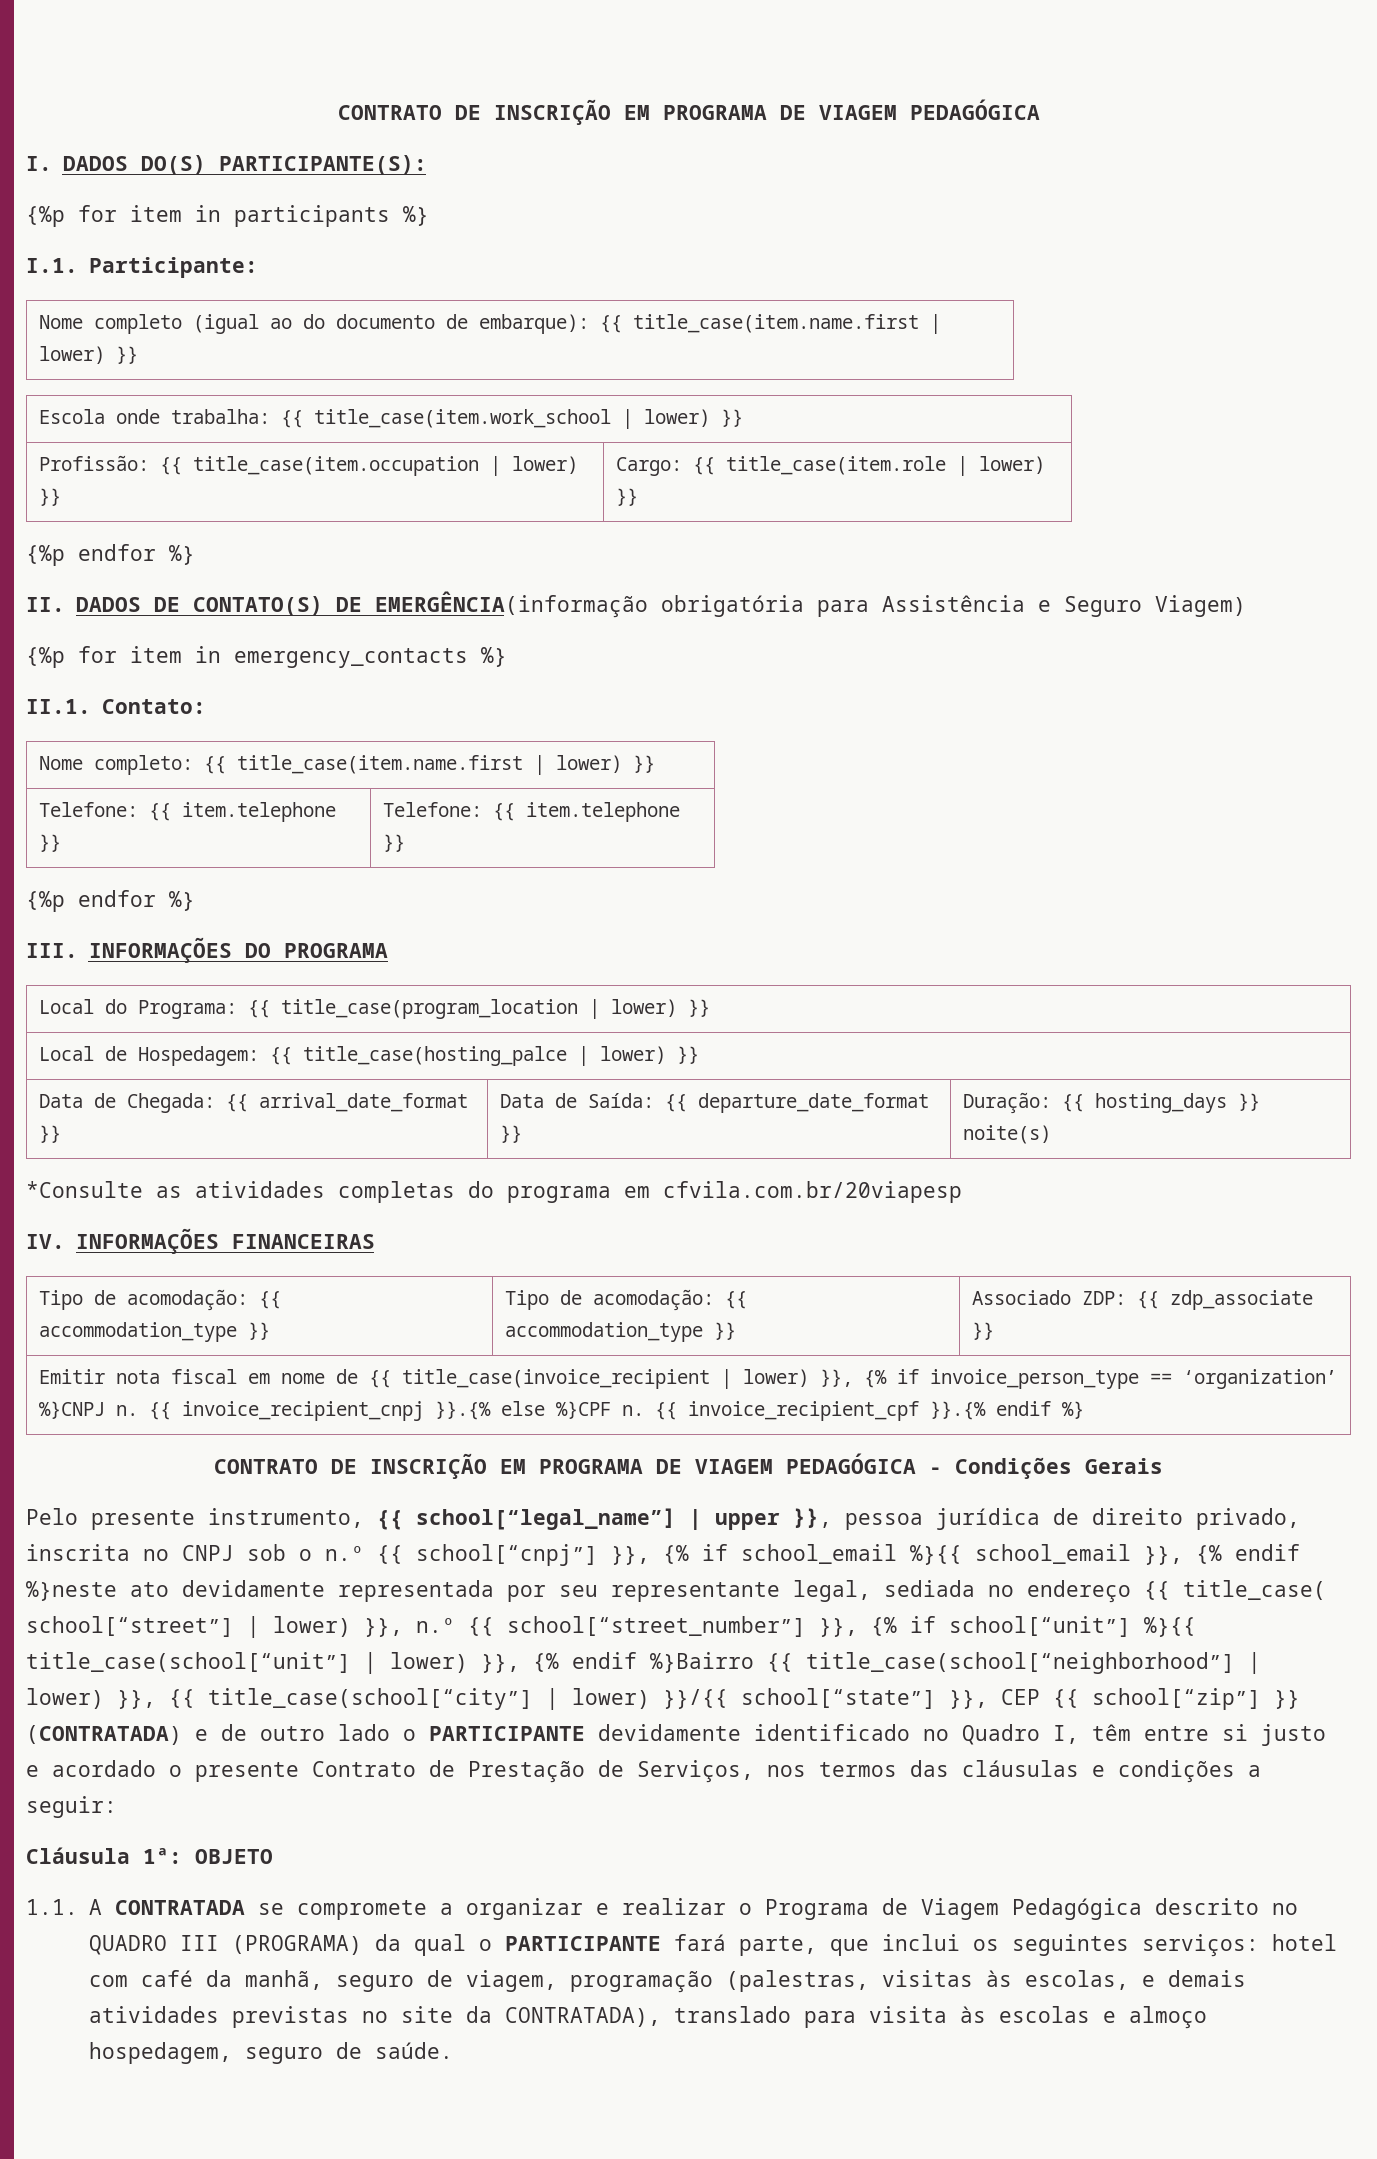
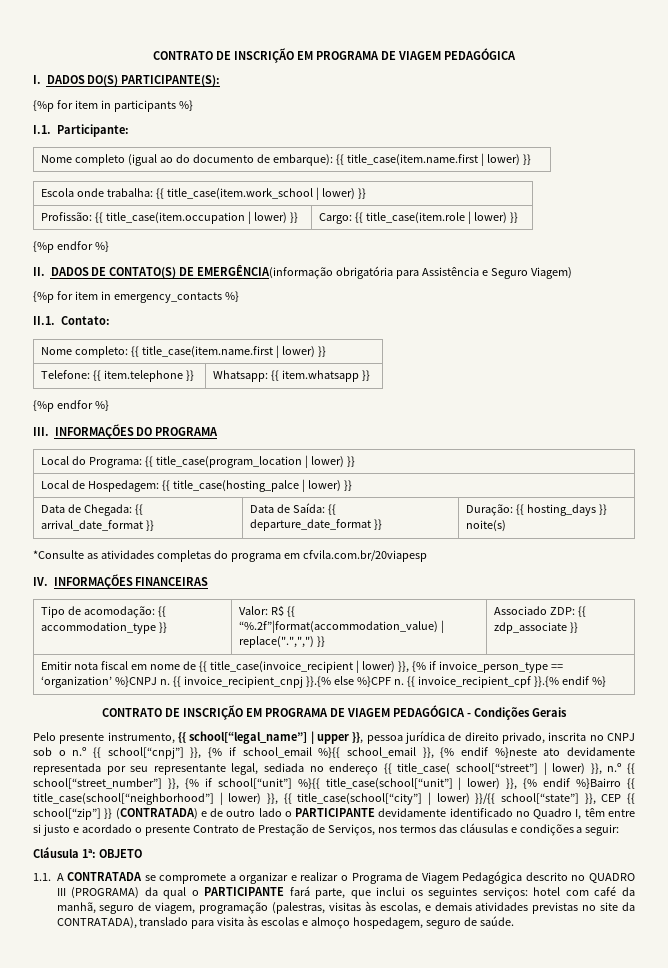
[383,802,681,822] Telefone: {{ item.telephone -> [213,370,360,382] Whatsapp: {{ item.whatsapp
[505,1289,748,1311] [505,1322,704,1342] Tipo de acomodação: {{ accommodation_type -> [239,605,296,617] [239,620,445,633] [239,636,315,648] Valor: R$ {{ “%.2f”|format(accommodation_value) | replace(".",",")

